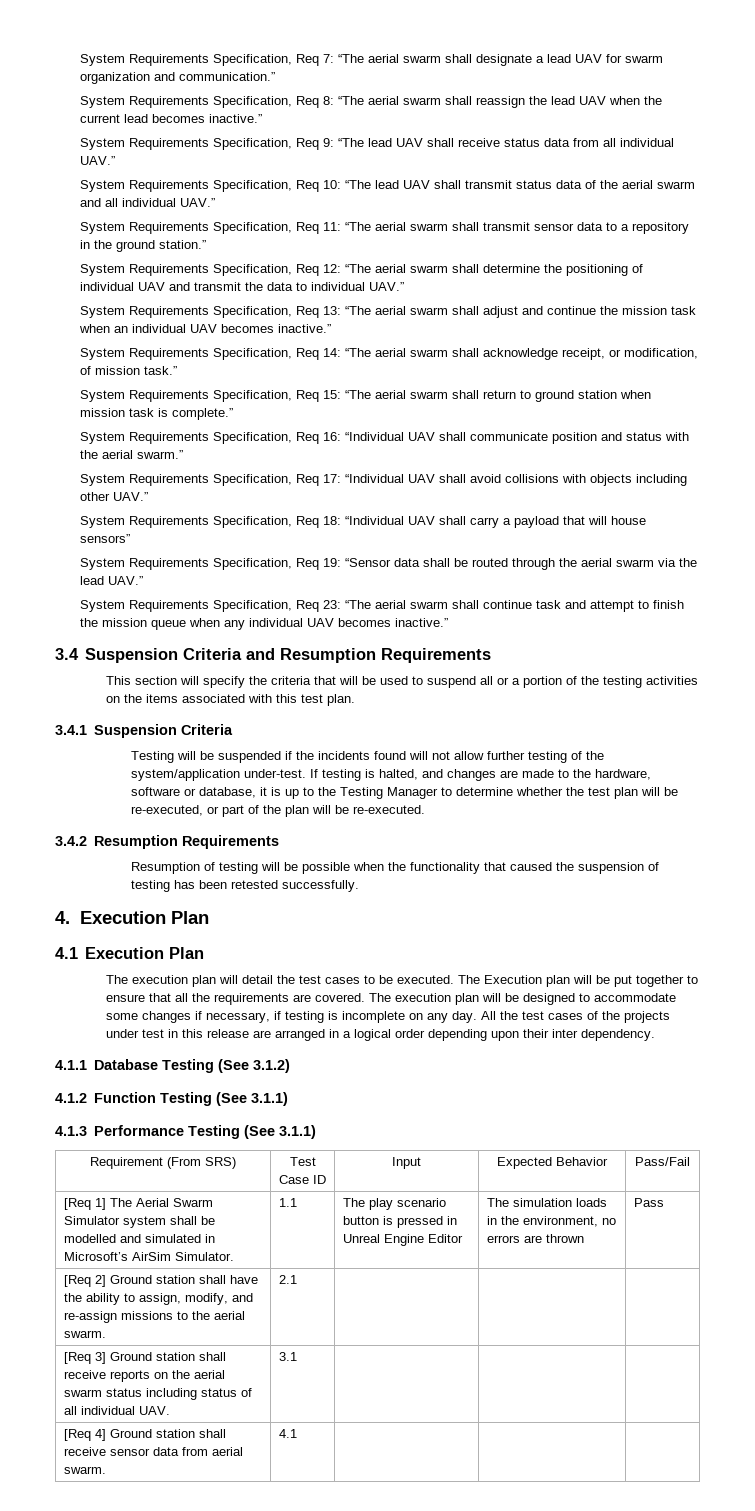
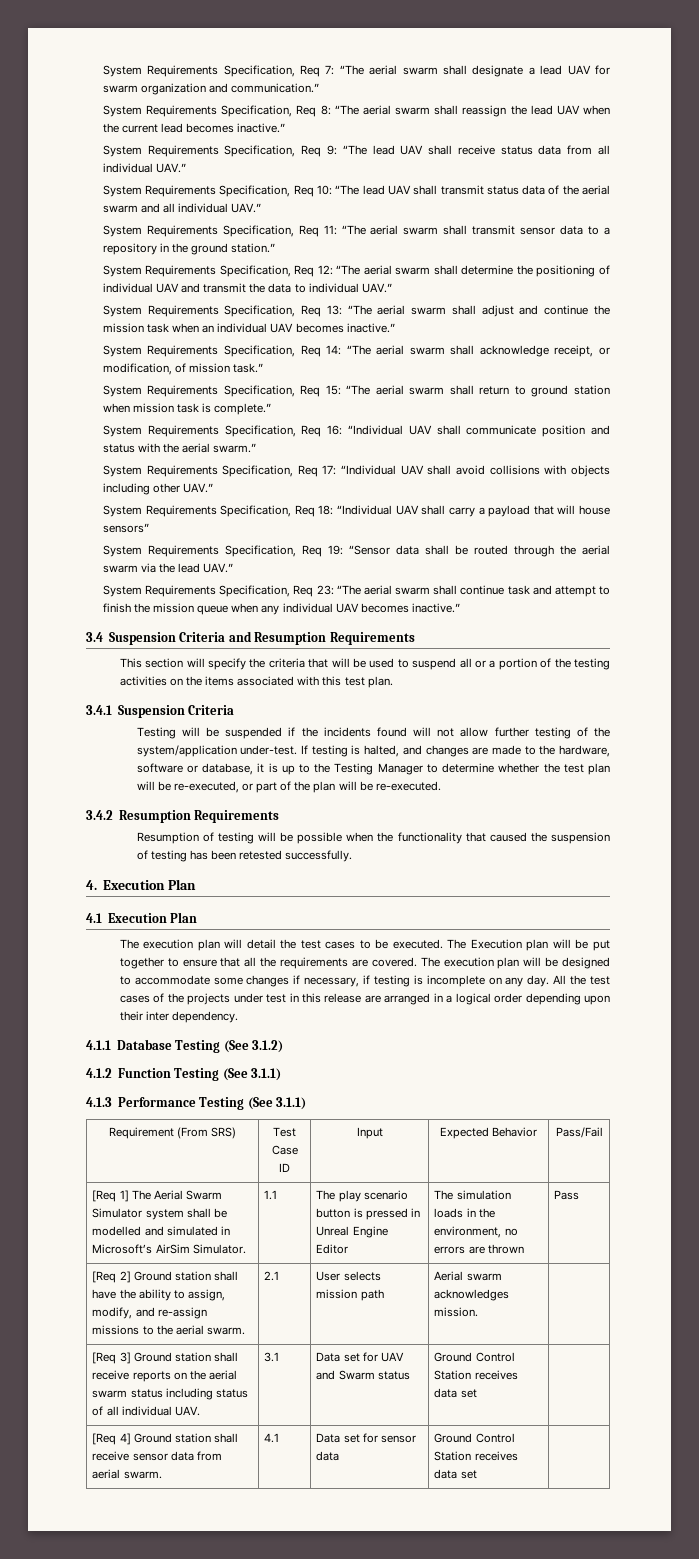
(297, 1279) | -> [316,1271,381,1281] [316,1289,384,1301] [434,1271,502,1281] [434,1289,510,1301] [434,1307,479,1317] User selects mission path | Aerial swarm acknowledges mission.
(297, 1356) | -> [316,1352,404,1362] [316,1370,410,1380] [434,1352,515,1362] [434,1370,518,1380] [434,1388,477,1398] Data set for UAV and Swarm status | Ground Control Station receives data set
(297, 1433) | -> [316,1433,416,1443] [316,1451,340,1461] [434,1433,515,1443] [434,1451,518,1461] [434,1469,477,1479] Data set for sensor data | Ground Control Station receives data set

